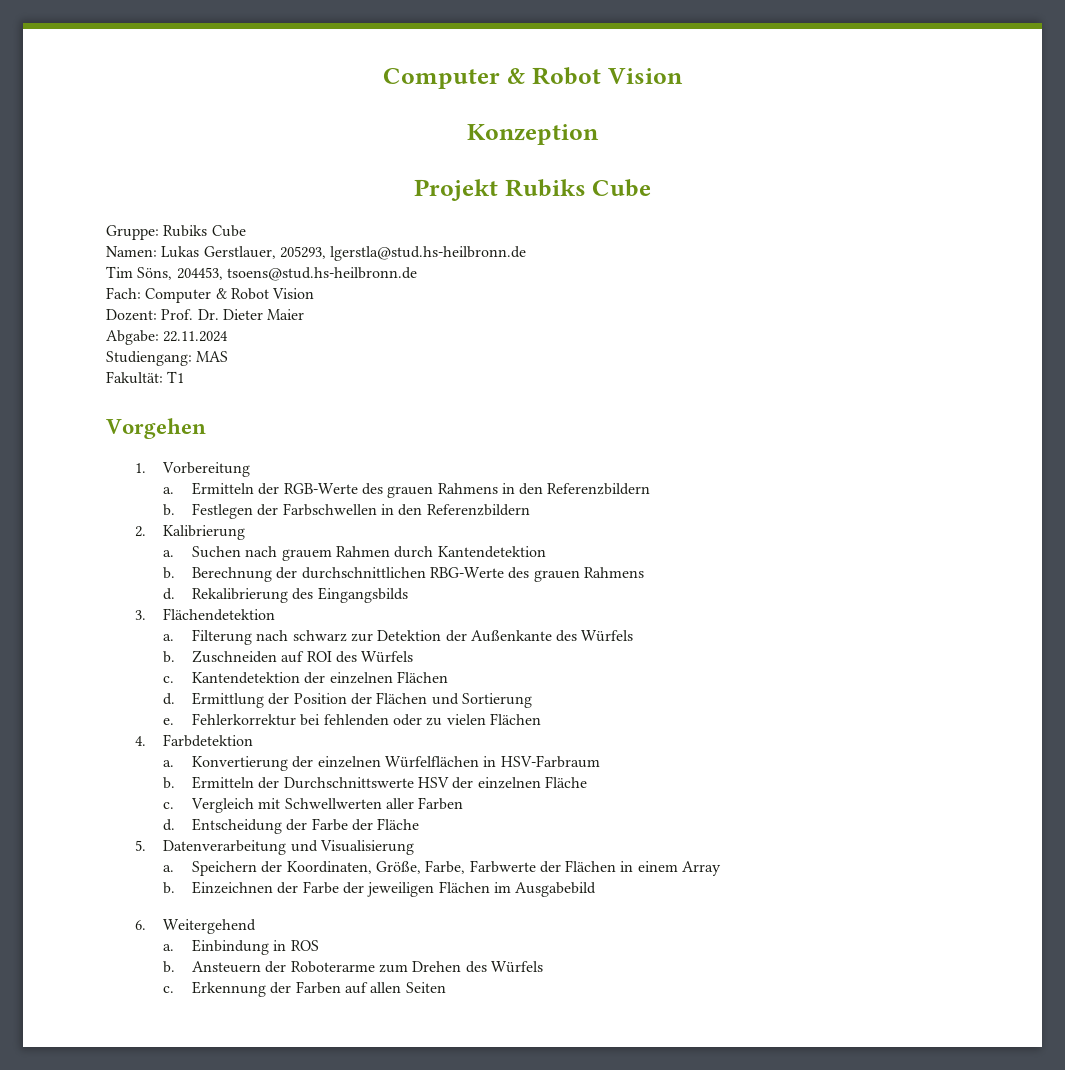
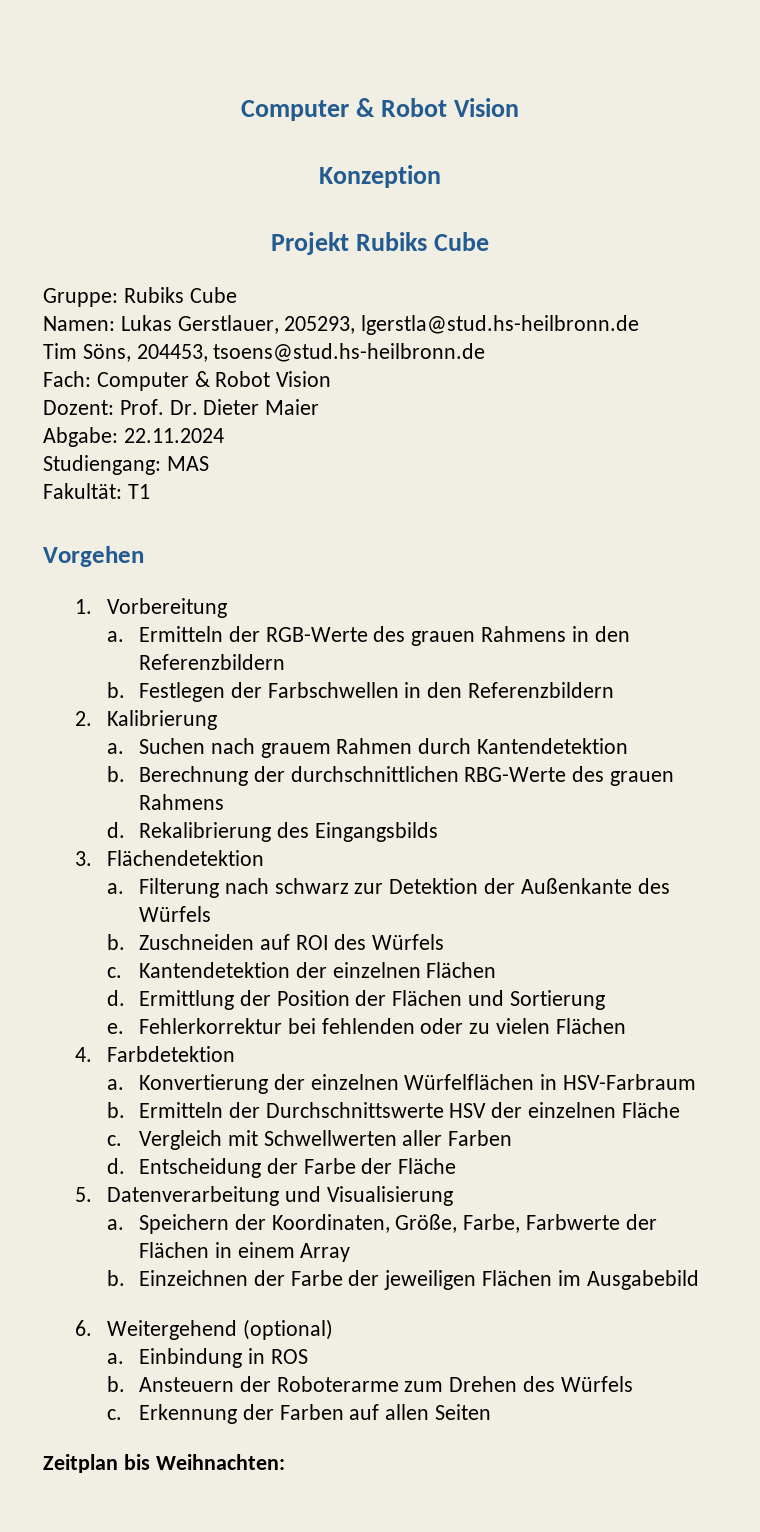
(257, 926) none -> [242,1319,333,1340] (optional)
(446, 987) none -> [43,1454,285,1473] // Zeitplan bis Weihnachten:

